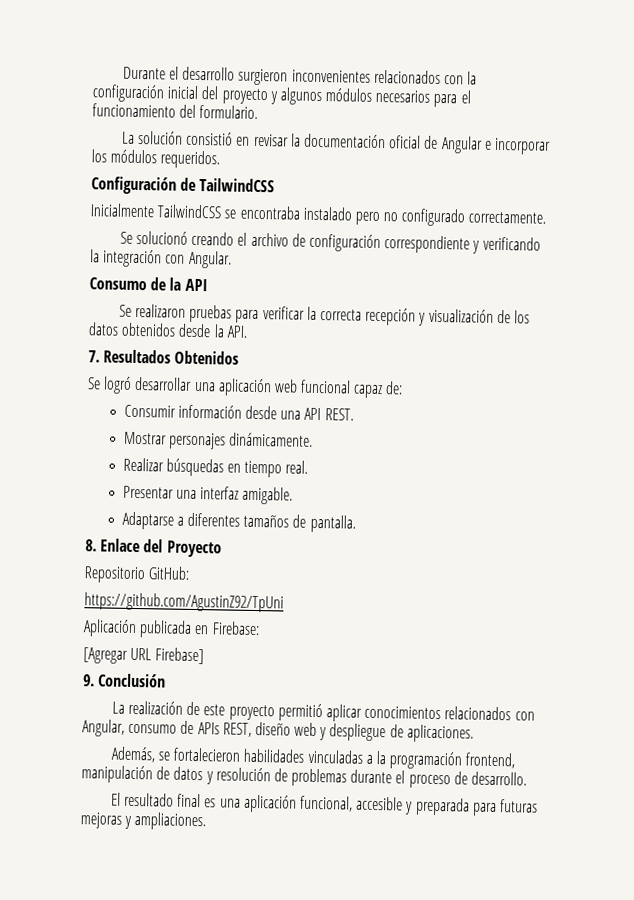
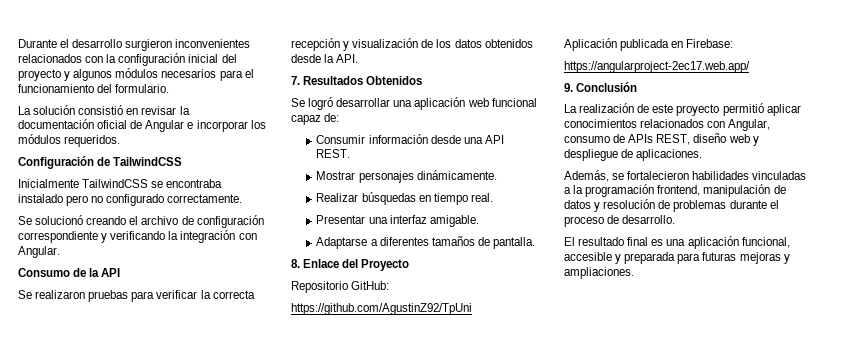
[83,647,205,665] [Agregar URL Firebase] -> [564,61,750,73] https://angularproject-2ec17.web.app/

